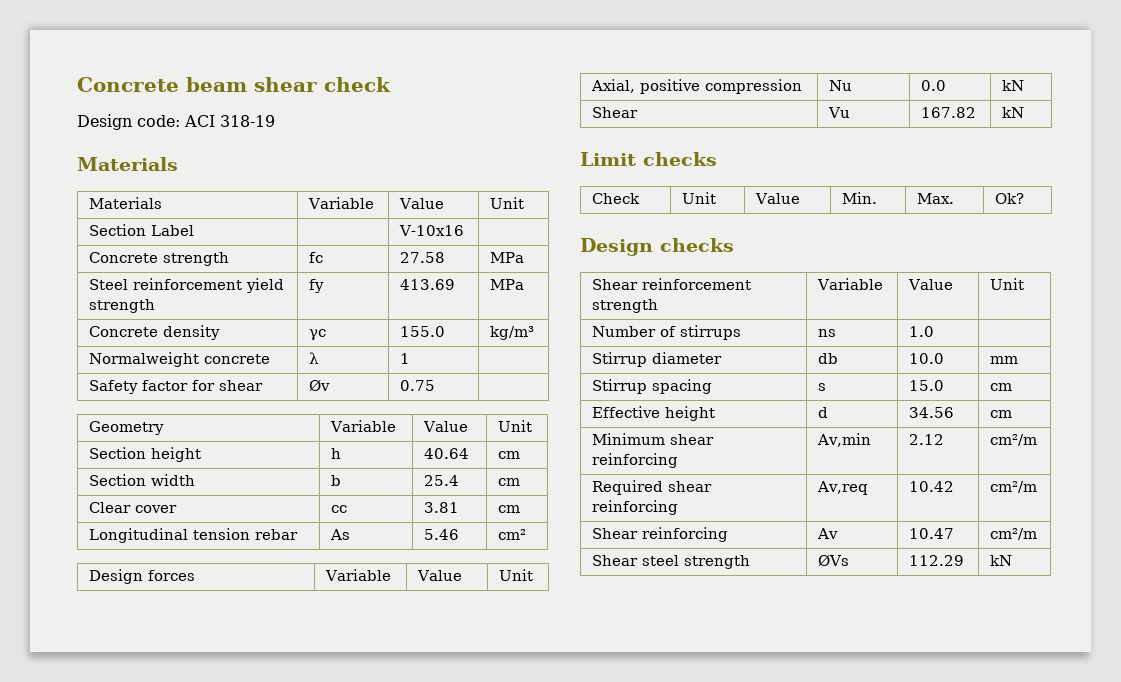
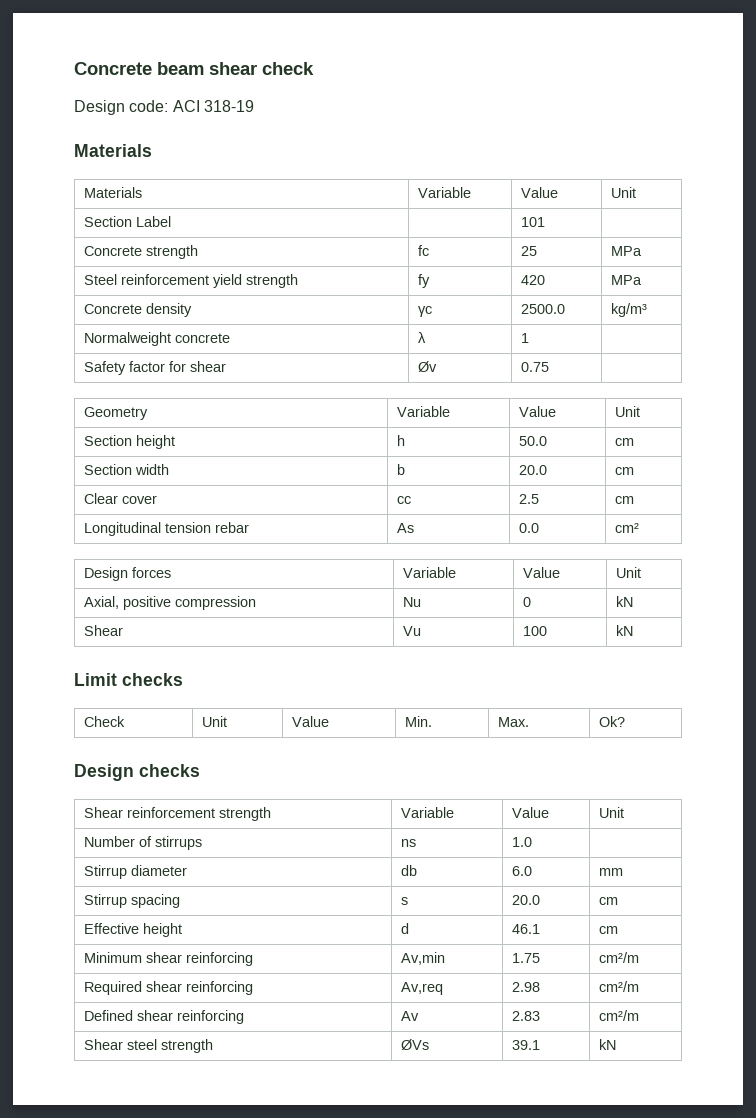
[399,225,465,236] V-10x16 -> [520,217,545,227] 101
[400,252,446,263] 27.58 -> [520,246,537,256] 25
[400,279,456,290] 413.69 -> [520,275,545,285] 420
[400,326,446,337] 155.0 -> [520,304,565,314] 2500.0
[424,448,470,459] 40.64 -> [518,436,547,446] 50.0
[424,475,460,486] 25.4 -> [518,465,547,475] 20.0
[424,502,460,513] 3.81 -> [518,494,539,504] 2.5
[424,529,460,540] 5.46 -> [518,523,539,533] 0.0
[921,80,947,91] 0.0 -> [522,597,531,607] 0
[921,107,977,118] 167.82 -> [522,626,547,636] 100
[909,353,945,364] 10.0 -> [511,866,532,876] 6.0
[909,380,945,391] 15.0 -> [511,895,540,905] 20.0
[909,407,955,418] 34.56 -> [511,924,540,934] 46.1
[909,434,945,445] 2.12 -> [511,953,540,963] 1.75
[909,481,955,492] [990,481,1038,493] [592,528,639,539] 10.42 | cm²/m // Shear -> [511,982,540,992] [598,981,639,992] [83,1010,173,1021] 2.98 | cm²/m // Defined shear
[909,528,955,539] 10.47 -> [511,1011,540,1021] 2.83
[909,555,965,566] 112.29 -> [511,1040,540,1050] 39.1

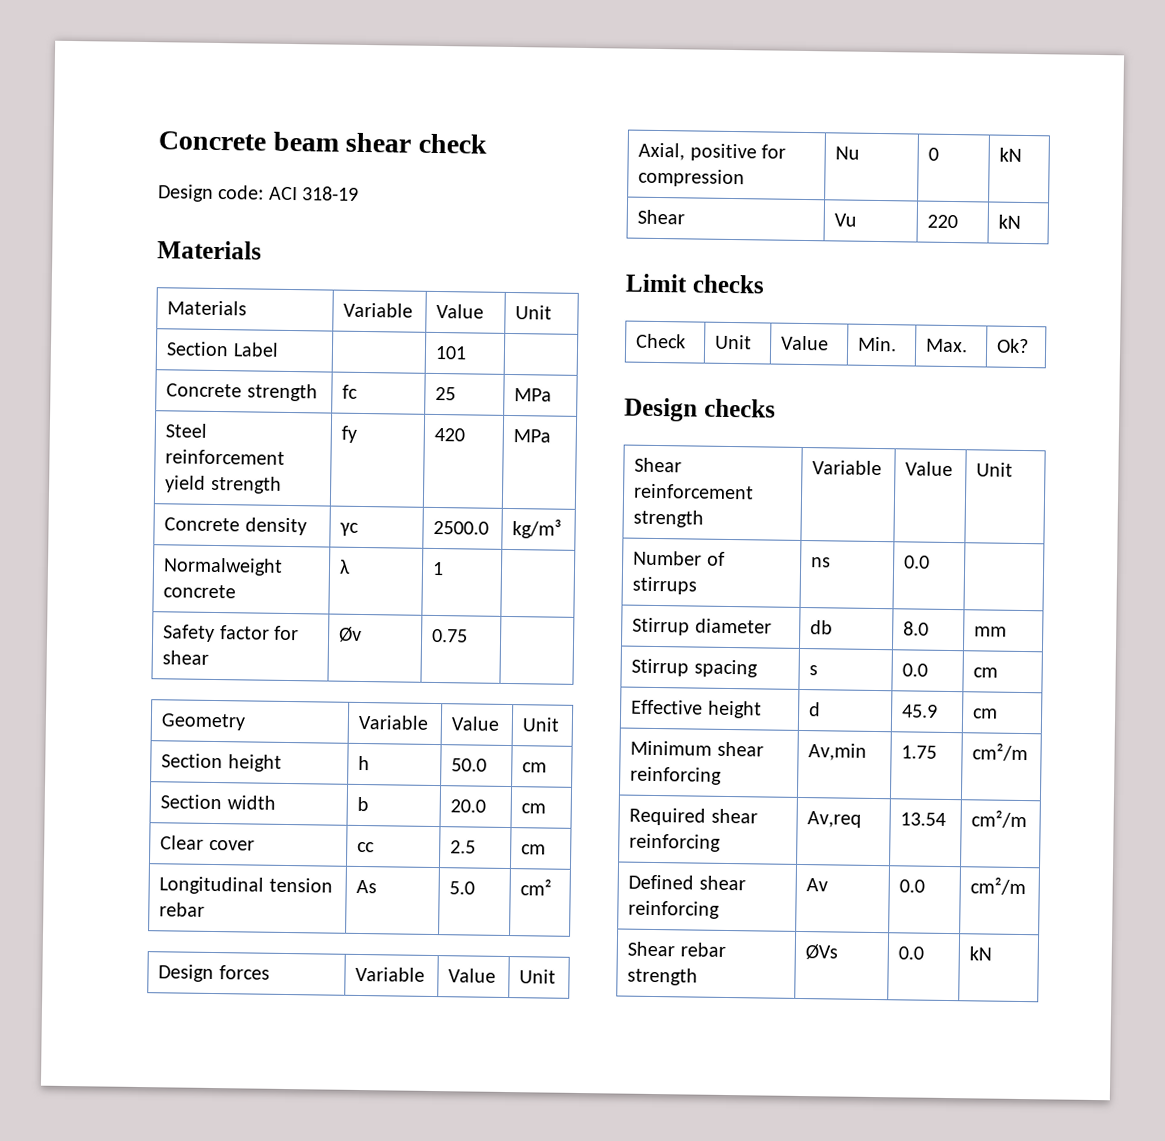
[518,523,539,533] 0.0 -> [449,881,476,895] 5.0
(171, 603) none -> [761,144,787,159] for
[522,626,547,636] 100 -> [927,214,959,229] 220
[511,837,532,847] 1.0 -> [904,555,931,569] 0.0
[511,866,532,876] 6.0 -> [903,621,930,636] 8.0
[511,895,540,905] 20.0 -> [902,663,929,677] 0.0
[511,924,540,934] 46.1 -> [902,704,939,718] 45.9
[511,982,540,992] 2.98 -> [900,812,947,826] 13.54
[511,1011,540,1021] 2.83 -> [899,879,926,893] 0.0
[126,1039,157,1050] steel -> [679,942,726,957] rebar
[511,1040,540,1050] 39.1 -> [898,946,925,960] 0.0

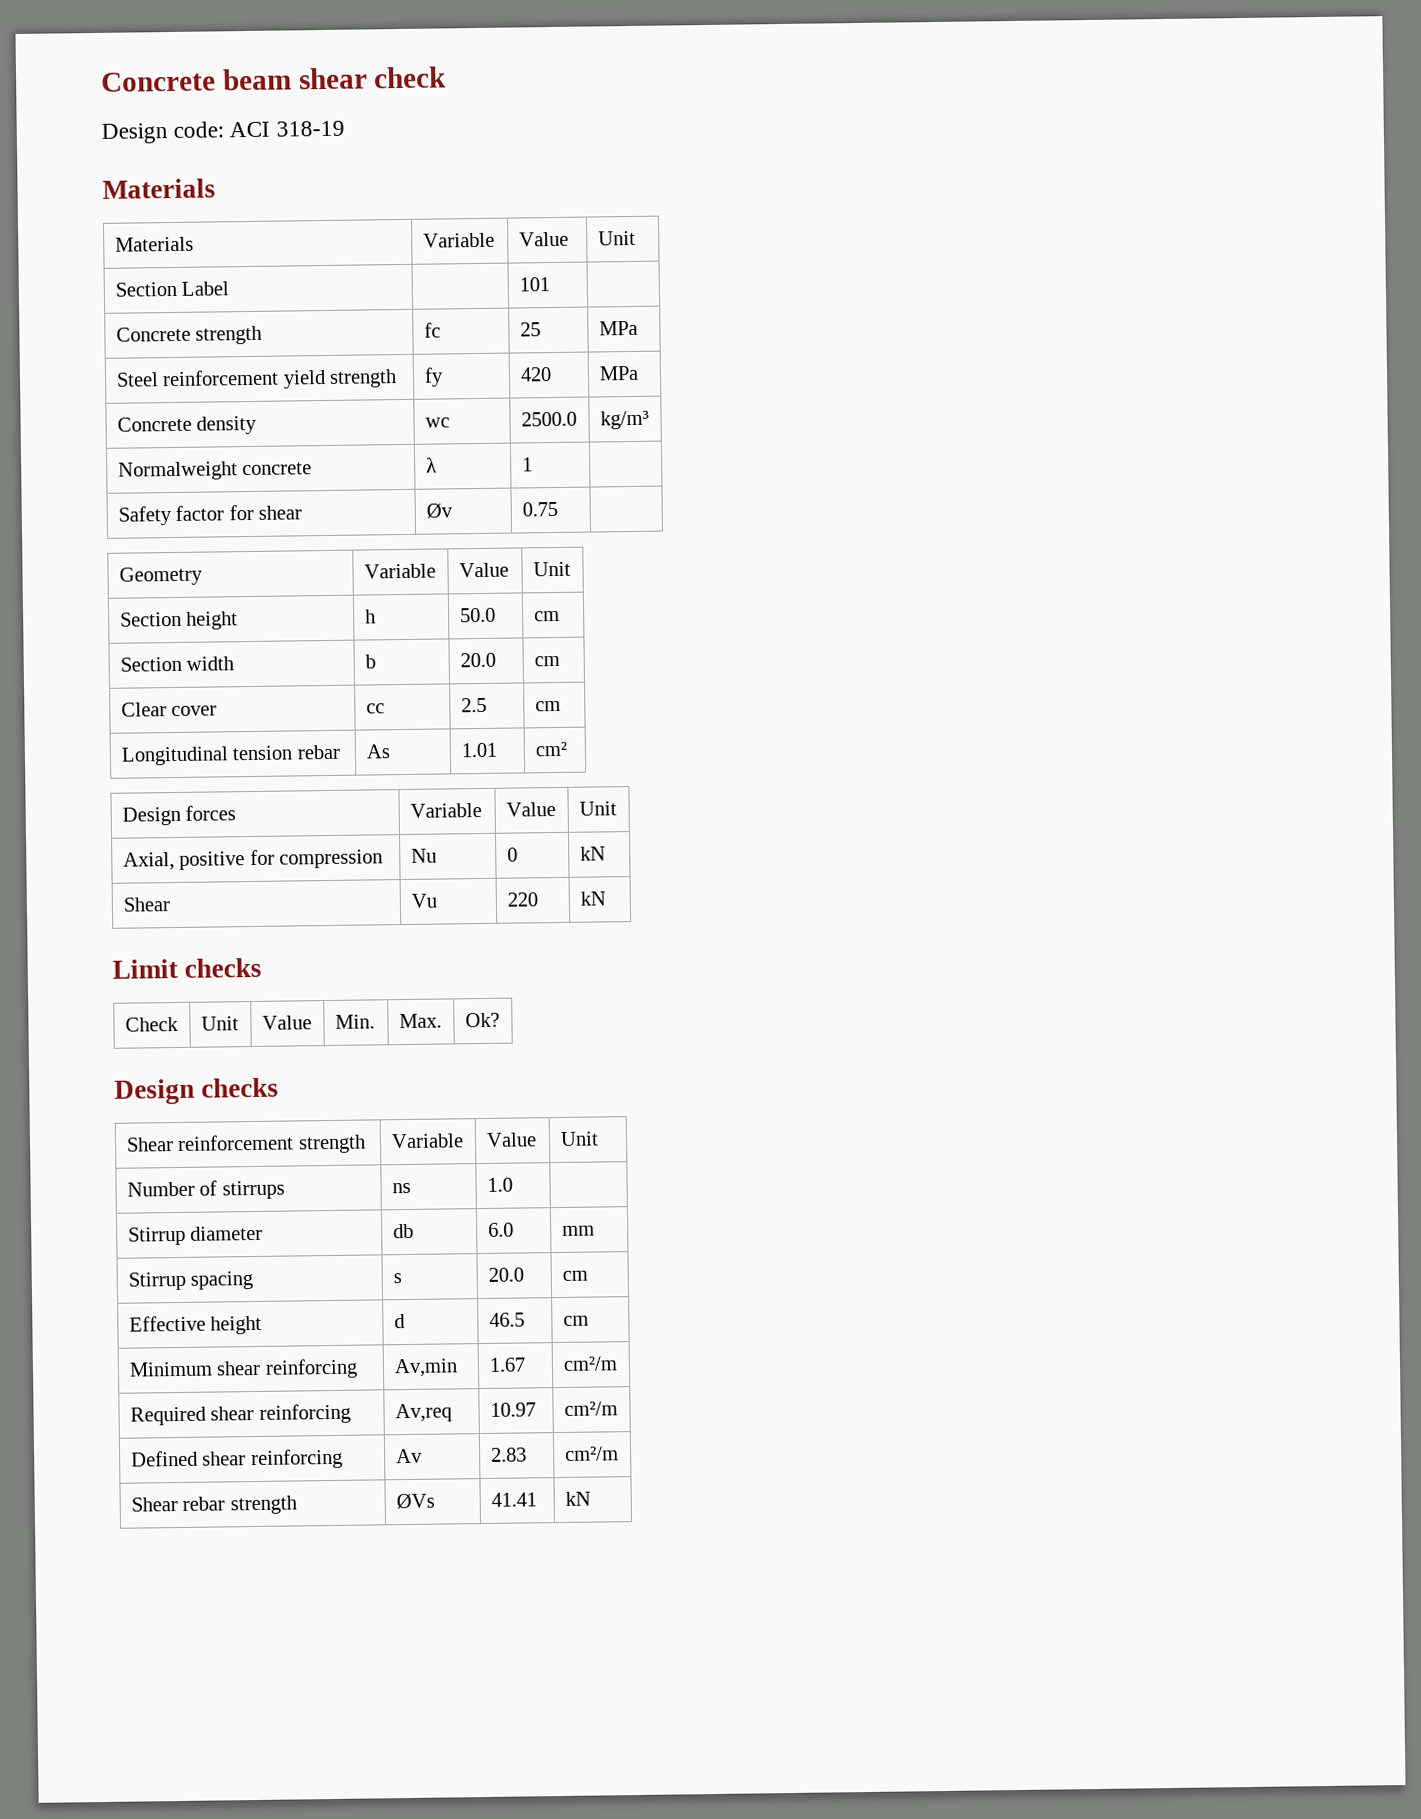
[339,522,360,536] γc -> [424,417,450,428] wc
[449,881,476,895] 5.0 -> [460,742,497,758] 1.01
[904,555,931,569] 0.0 -> [486,1177,513,1192] 1.0
[903,621,930,636] 8.0 -> [487,1222,514,1237] 6.0
[902,663,929,677] 0.0 -> [487,1267,524,1282] 20.0
[902,704,939,718] 45.9 -> [488,1312,525,1327] 46.5
[901,745,938,759] 1.75 -> [488,1357,526,1372] 1.67
[900,812,947,826] 13.54 -> [489,1402,536,1417] 10.97
[899,879,926,893] 0.0 -> [490,1447,527,1462] 2.83
[898,946,925,960] 0.0 -> [490,1492,537,1507] 41.41

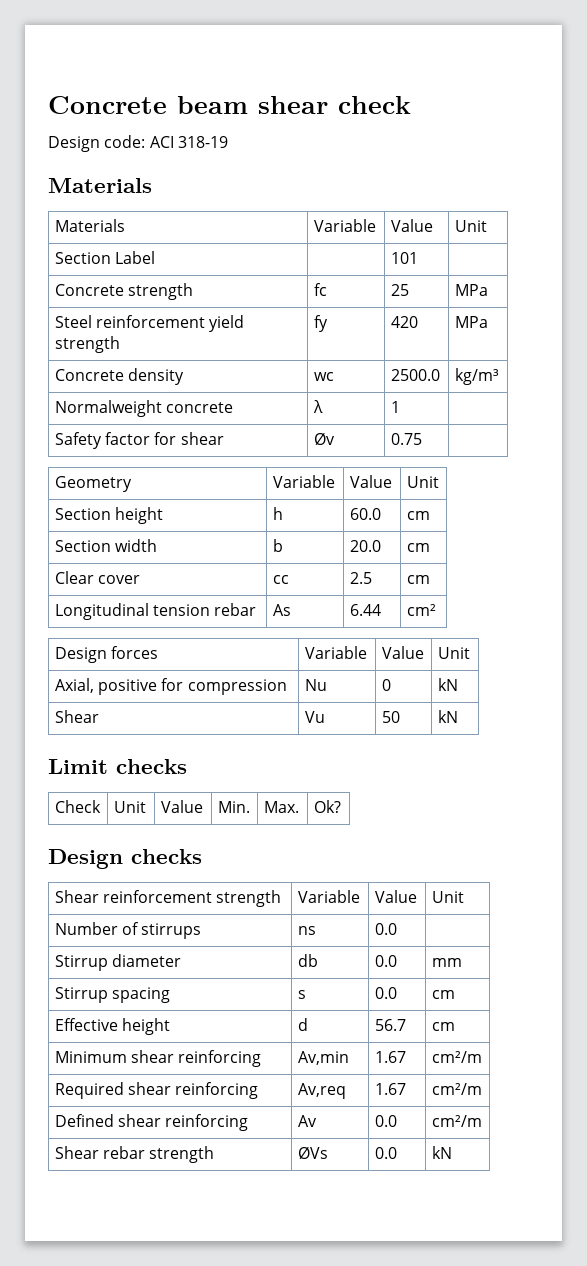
[459,607,496,623] 50.0 -> [349,508,381,520] 60.0
[460,742,497,758] 1.01 -> [349,604,381,616] 6.44
[506,892,538,907] 220 -> [381,711,400,723] 50
[486,1177,513,1192] 1.0 -> [374,923,397,935] 0.0
[487,1222,514,1237] 6.0 -> [374,955,397,967] 0.0
[487,1267,524,1282] 20.0 -> [374,987,397,999] 0.0
[488,1312,525,1327] 46.5 -> [374,1019,406,1031] 56.7
[489,1402,536,1417] 10.97 -> [374,1083,406,1095] 1.67
[490,1447,527,1462] 2.83 -> [374,1115,397,1127] 0.0
[490,1492,537,1507] 41.41 -> [374,1147,397,1159] 0.0

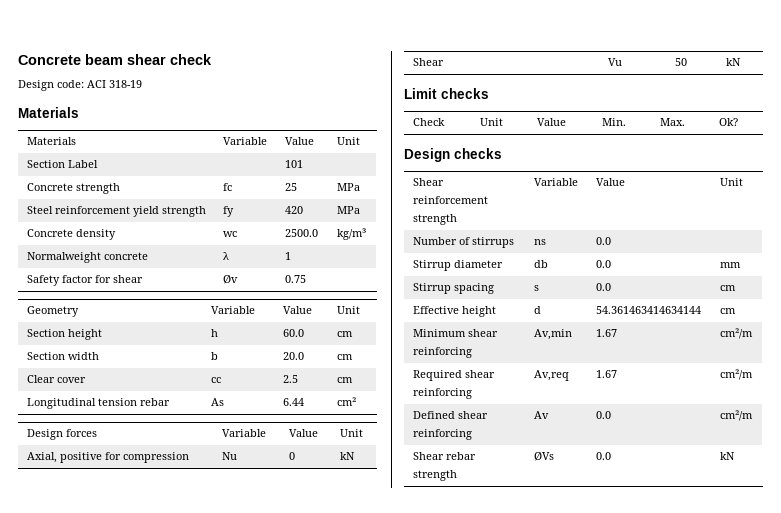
[374,1019,406,1031] 56.7 -> [595,306,701,314] 54.361463414634144

